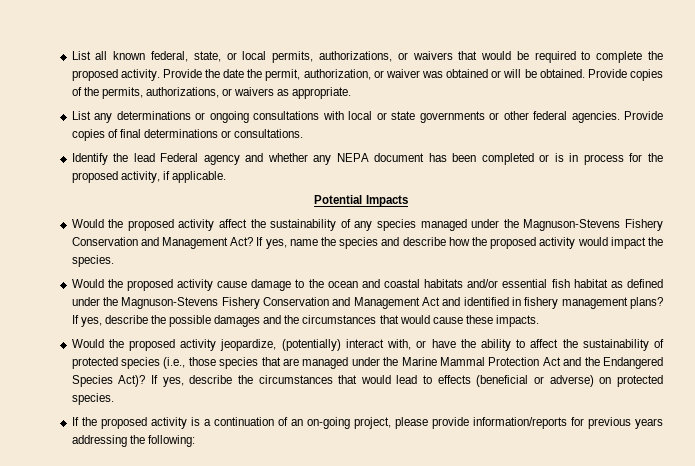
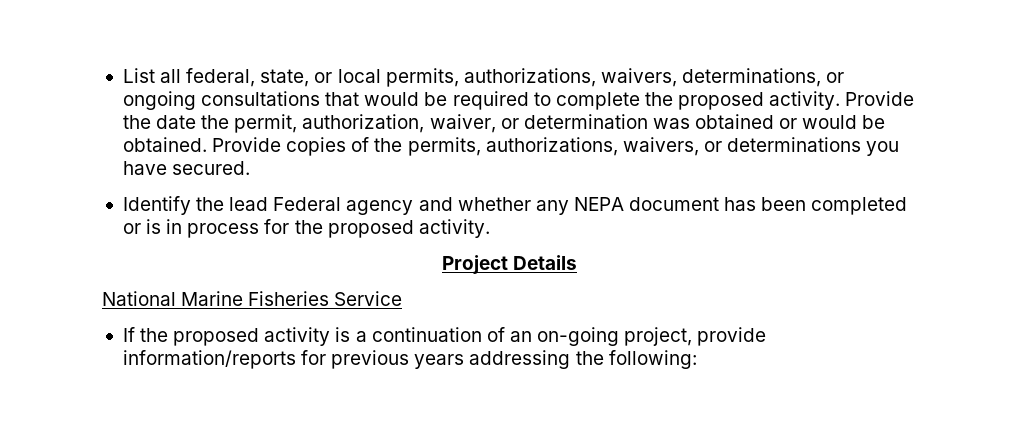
[113,51,146,60] known -> (182, 76) none
[397,51,453,60] or waivers -> [600,68,845,87] [122,91,321,110] waivers, determinations, or ongoing consultations
[373,69,420,78] or waiver -> [429,114,648,133] waiver, or determination
[503,69,522,78] will -> [802,115,858,129] would
[222,87,352,99] [71,111,664,123] [71,129,304,141] or waivers as appropriate. // List any determinations or ongoing consultations with local or state governments or other federal agencies. Provide copies of final determinations or consultations. -> [622,137,900,156] [122,161,251,175] waivers, or determinations you have secured.
[120,171,226,183] [314,195,408,207] [71,219,663,231] [71,237,663,249] [71,255,114,267] [71,279,663,291] [71,297,664,309] [71,315,540,327] [71,339,665,351] [71,357,664,369] [71,375,664,387] [71,393,114,405] activity, if applicable. // Potential Impacts // Would the proposed activity affect the sustainability of any species managed under the Magnuson-Stevens Fishery Conservation and Management Act? If yes, name the species and describe how the proposed activity would impact the species. // Would the proposed activity cause damage to the ocean and coastal habitats and/or essential fish habitat as defined under the Magnuson-Stevens Fishery Conservation and Management Act and identified in fishery management plans? If yes, describe the possible damages and the circumstances that would cause these impacts. // Would the proposed activity jeopardize, (potentially) interact with, or have the ability to affect the sustainability of protected species (i.e., those species that are managed under the Marine Mammal Protection Act and the Endangered Species Act)? If yes, describe the circumstances that would lead to effects (beneficial or adverse) on protected species. -> [418,219,490,238] [441,255,578,274] [102,291,403,306] activity. // Project Details // National Marine Fisheries Service
[394,417,428,429] please -> (693, 336) none

